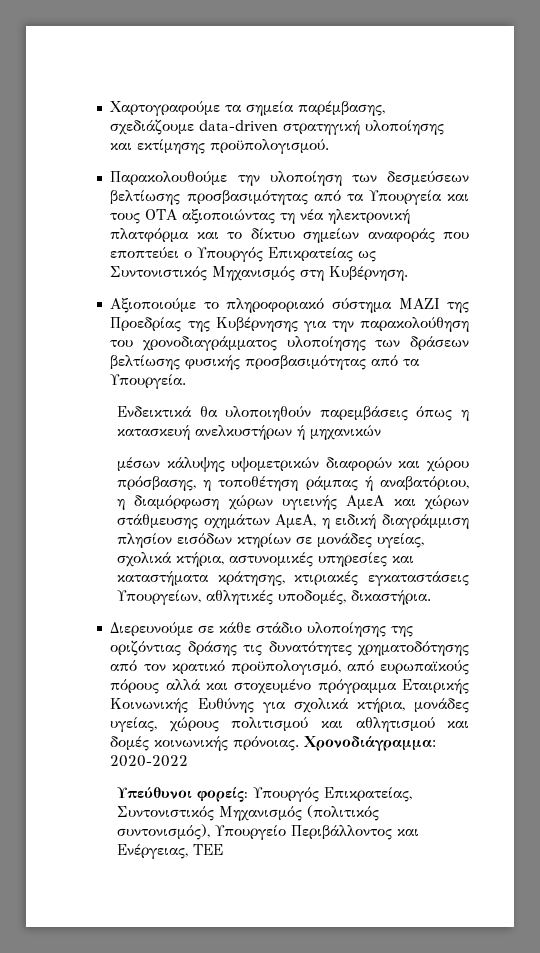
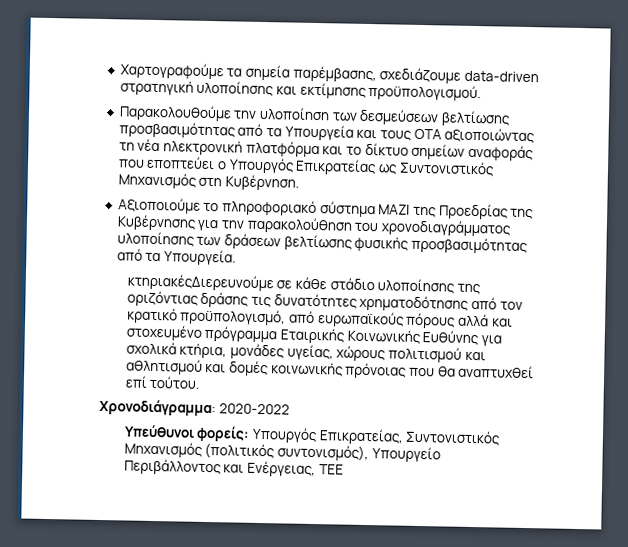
[116,406,470,421] [116,425,381,440] [116,457,470,472] [116,476,469,491] [116,495,469,510] [116,514,470,529] [116,533,424,548] [116,552,414,567] [116,571,469,586] [116,590,431,605] [110,622,194,636] Ενδεικτικά θα υλοποιηθούν παρεµβάσεις όπως η κατασκευή ανελκυστήρων ή µηχανικών // µέσων κάλυψης υψοµετρικών διαφορών και χώρου πρόσβασης, η τοποθέτηση ράµπας ή αναβατόριου, η διαµόρφωση χώρων υγιεινής ΑµεΑ και χώρων στάθµευσης οχηµάτων ΑµεΑ, η ειδική διαγράµµιση πλησίον εισόδων κτηρίων σε µονάδες υγείας, σχολικά κτήρια, αστυνοµικές υπηρεσίες και καταστήµατα κράτησης, κτιριακές εγκαταστάσεις Υπουργείων, αθλητικές υποδοµές, δικαστήρια. // Διερευνούµε -> [126,273,274,292] κτηριακέςΔιερευνούµε
[233,736,300,751] πρόνοιας. -> [345,362,535,379] [124,375,201,389] πρόνοιας που θα αναπτυχθεί επί τούτου. //

